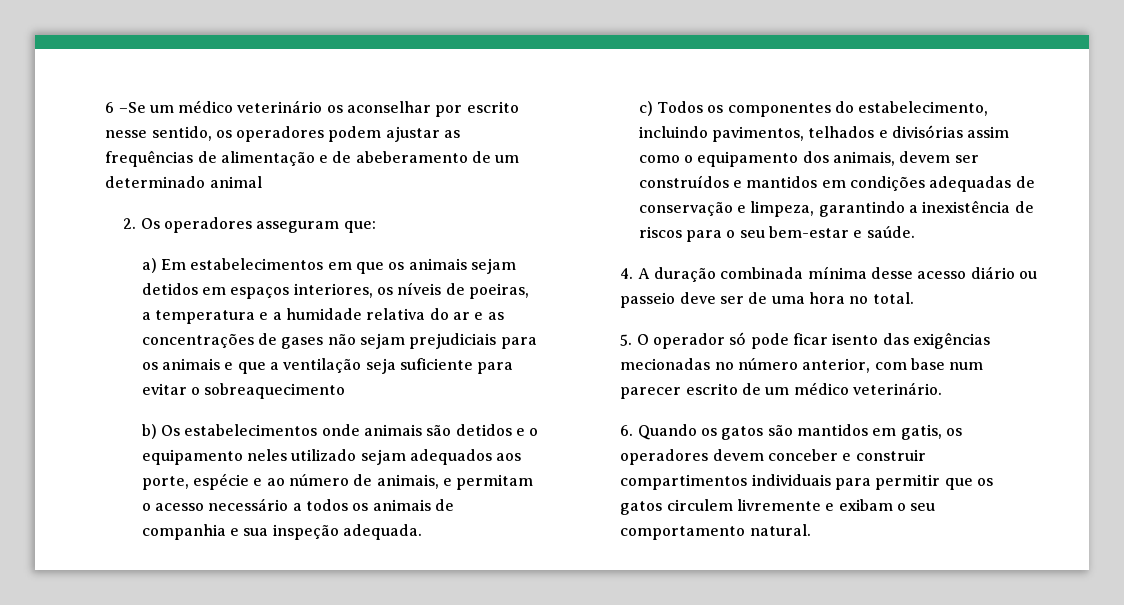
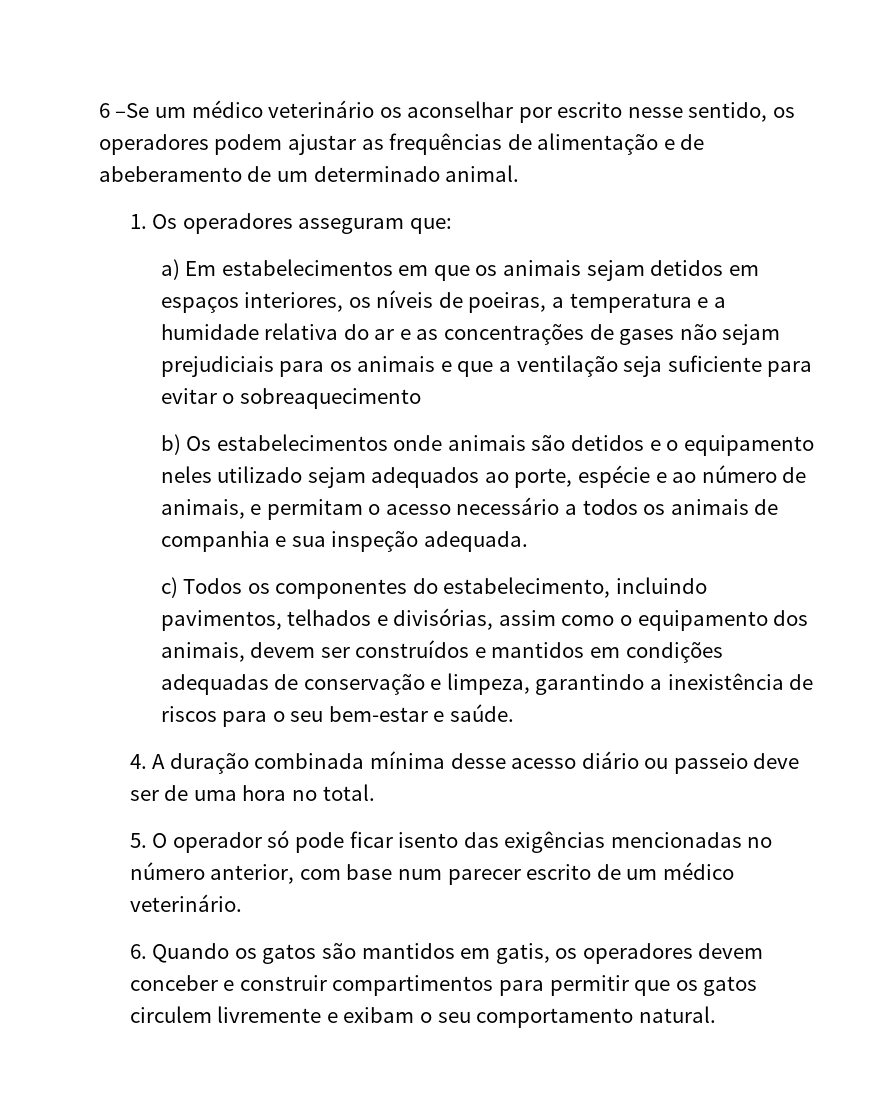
[209,176,262,188] [123,218,137,229] animal // 2. -> [445,165,520,182] [129,214,147,229] animal. // 1.
[496,453,522,461] aos -> [484,472,509,483] ao
[891,125,963,138] divisórias -> [393,608,494,630] divisórias,
[620,358,711,370] mecionadas -> [610,832,742,848] mencionadas
[751,474,831,486] individuais -> (494, 985) none

